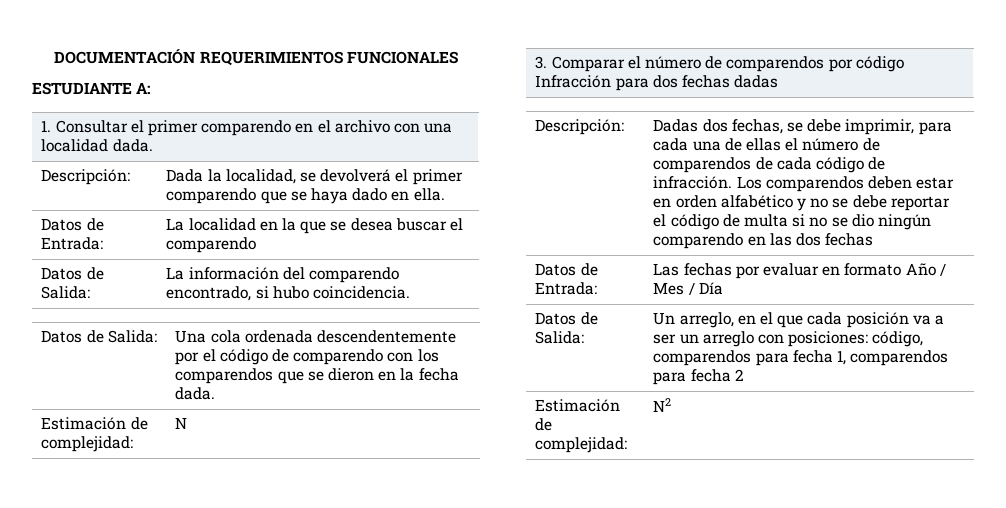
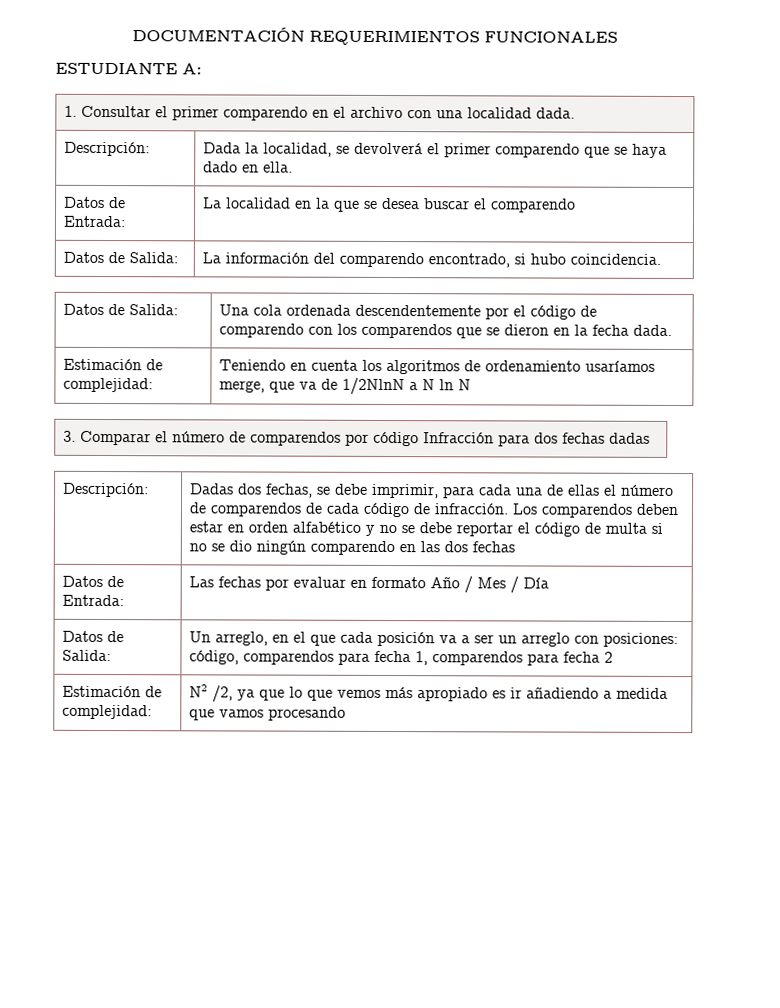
(134, 444) none -> [219,359,656,375] [219,377,455,396] Teniendo en cuenta los algoritmos de ordenamiento usaríamos merge, que va de 1/2NlnN a N ln
(672, 405) none -> [212,685,669,703] [189,706,347,721] /2, ya que lo que vemos más apropiado es ir añadiendo a medida que vamos procesando

